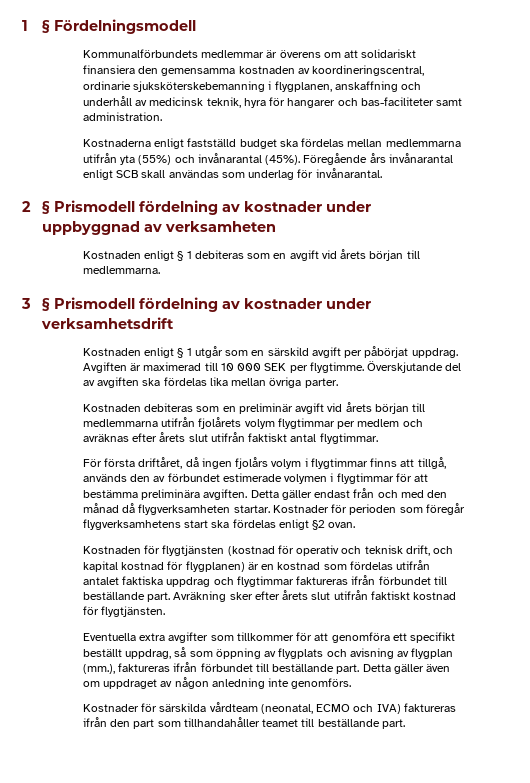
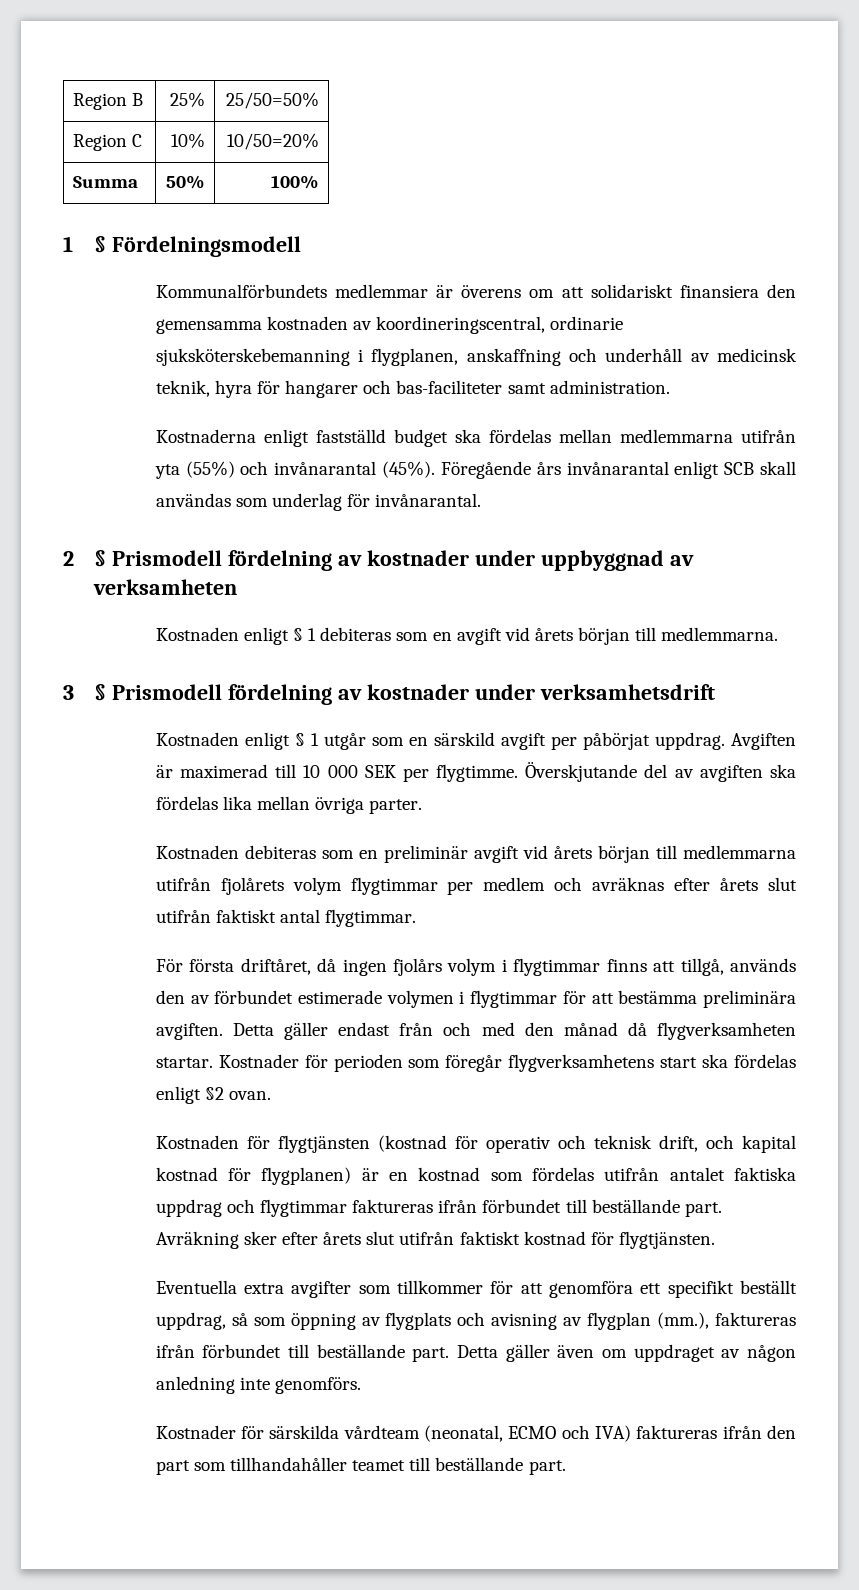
(22, 25) none -> [72,93,143,110] [170,92,206,107] [226,92,320,109] [72,134,142,151] [171,133,206,148] [227,133,320,150] [72,176,138,188] [166,175,206,189] [271,175,320,189] Region B | 25% | 25/50=50% // Region C | 10% | 10/50=20% // Summa | 50% | 100% //

